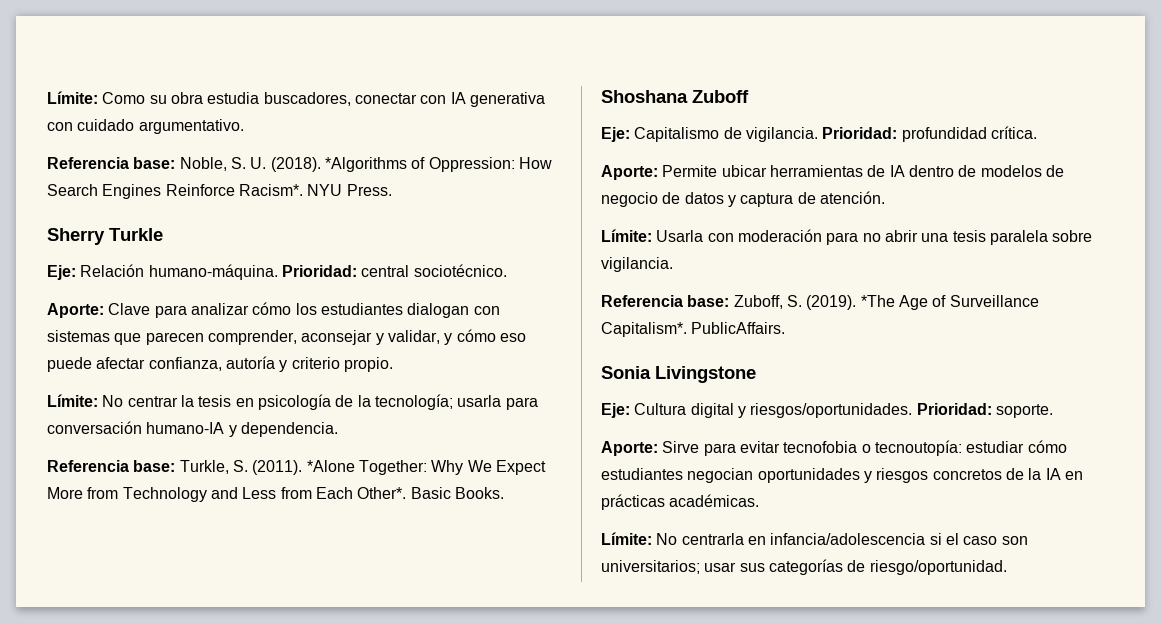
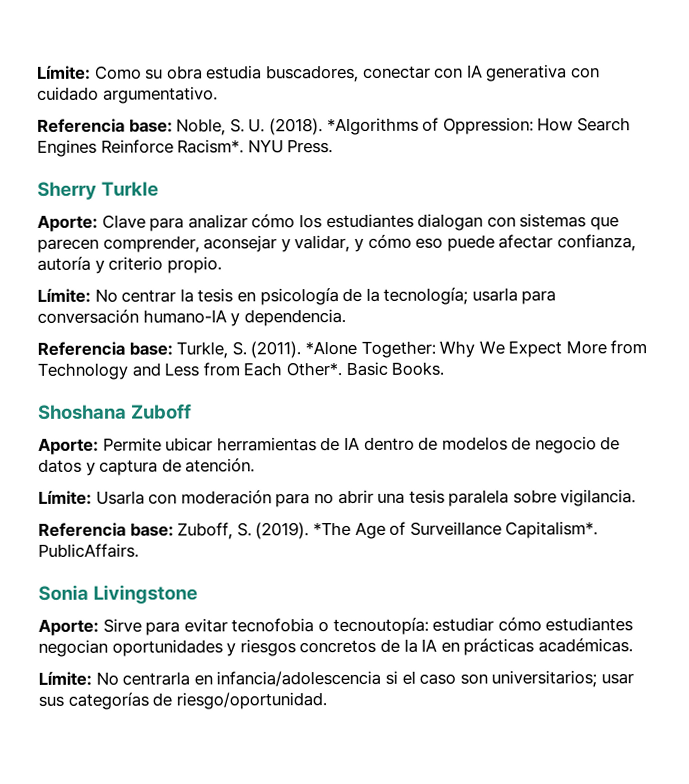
[47,264,507,280] // Eje: Relación humano-máquina. Prioridad: central sociotécnico. -> (160, 189) none
[601,126,1037,142] // Eje: Capitalismo de vigilancia. Prioridad: profundidad crítica. -> (193, 411) none
[601,403,1053,418] // Eje: Cultura digital y riesgos/oportunidades. Prioridad: soporte. -> (199, 594) none

